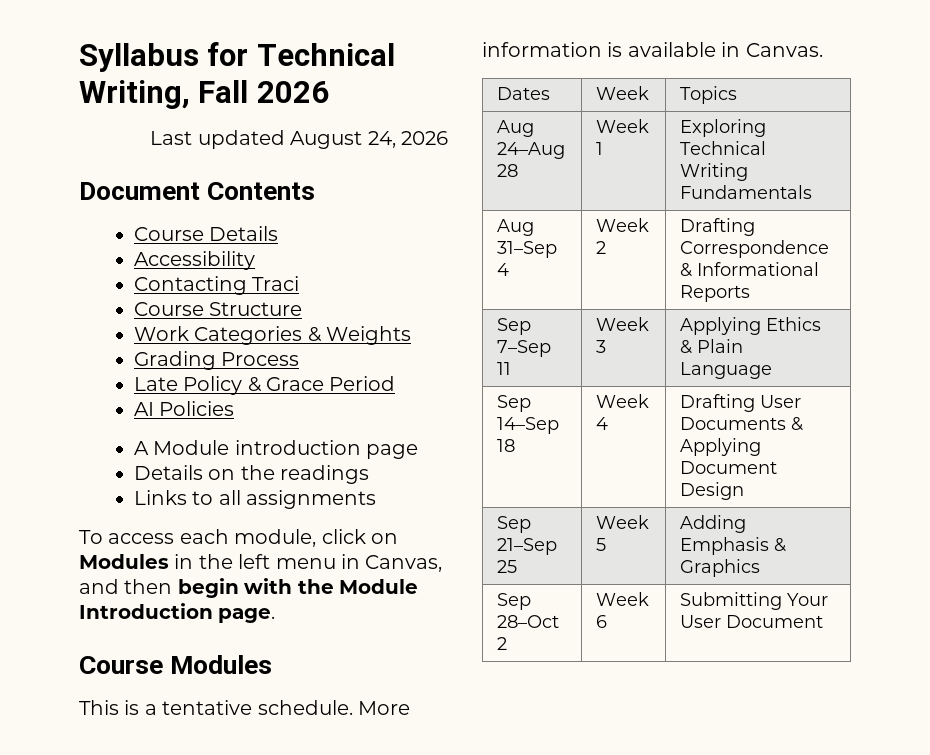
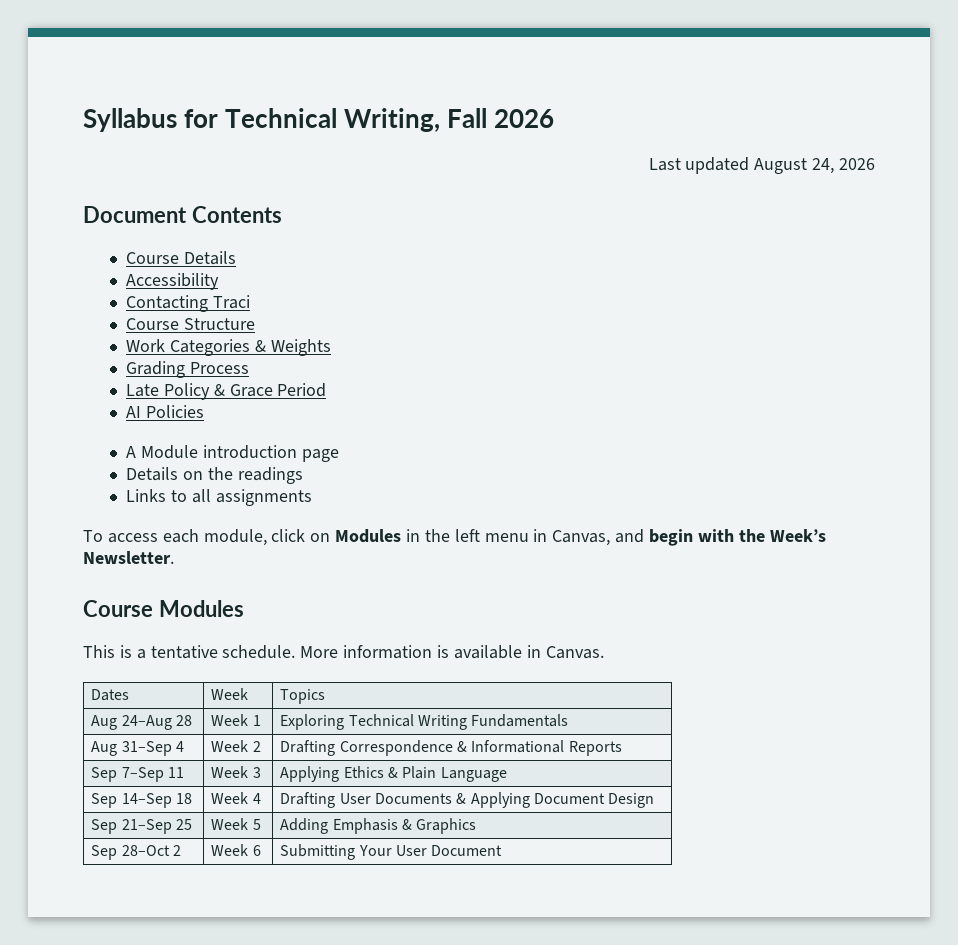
[124,579,173,594] then -> (645, 536) none
[339,579,418,594] [79,603,276,623] Module Introduction page. -> [769,529,826,542] [83,551,174,564] Week’s Newsletter.

